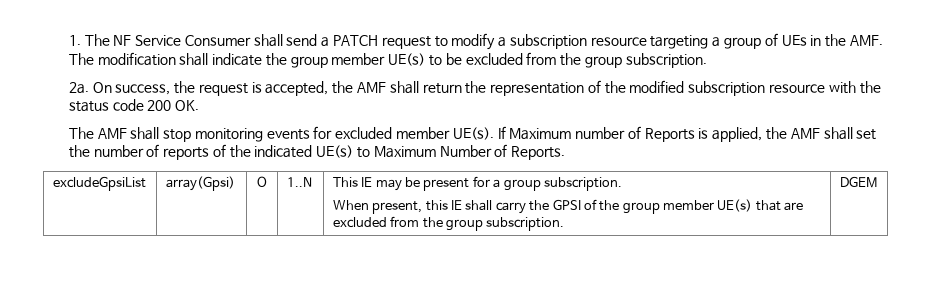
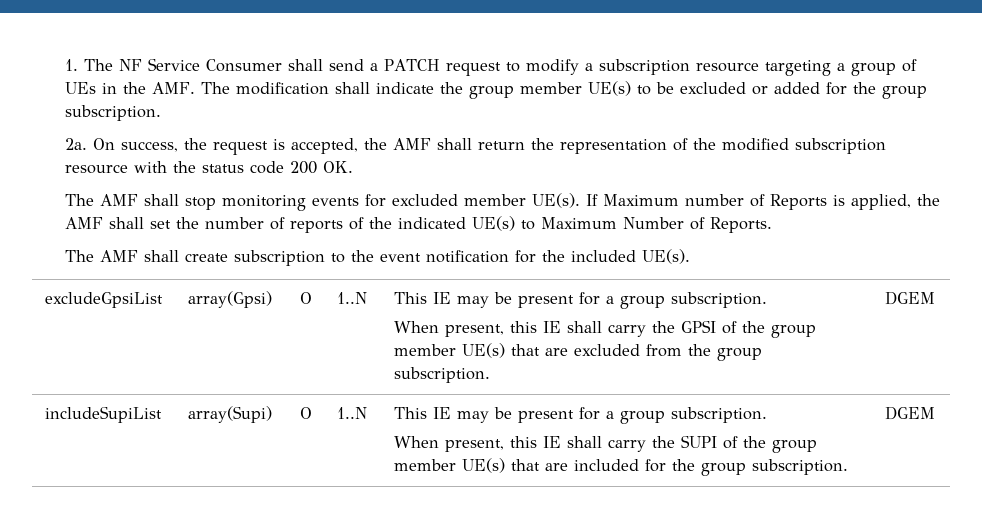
[526,52,557,65] from -> [751,82,847,95] or added for
(566, 153) none -> [64,249,690,266] // The AMF shall create subscription to the event notification for the included UE(s).
(877, 182) none -> [44,406,162,423] [187,406,272,423] [299,407,312,419] [336,407,367,419] [393,407,767,424] [393,435,817,453] [393,458,848,476] [884,406,935,420] // includeSupiList | array(Supi) | O | 1..N | This IE may be present for a group subscription. // When present, this IE shall carry the SUPI of the group member UE(s) that are included for the group subscription. | DGEM

